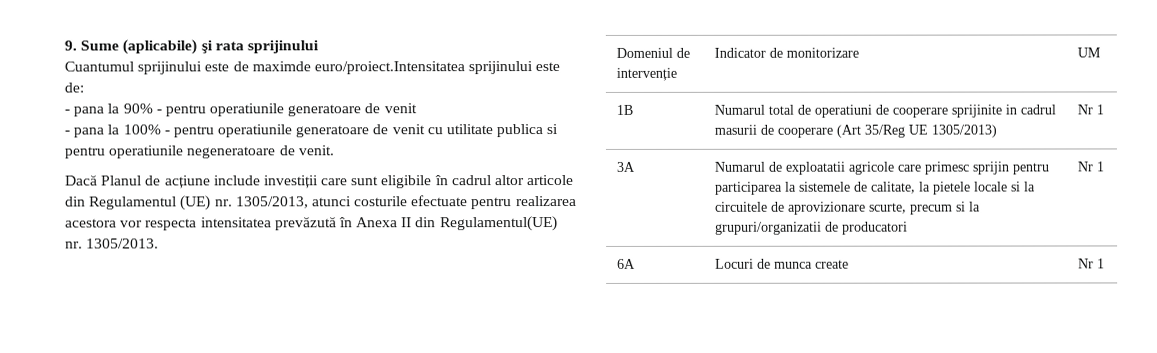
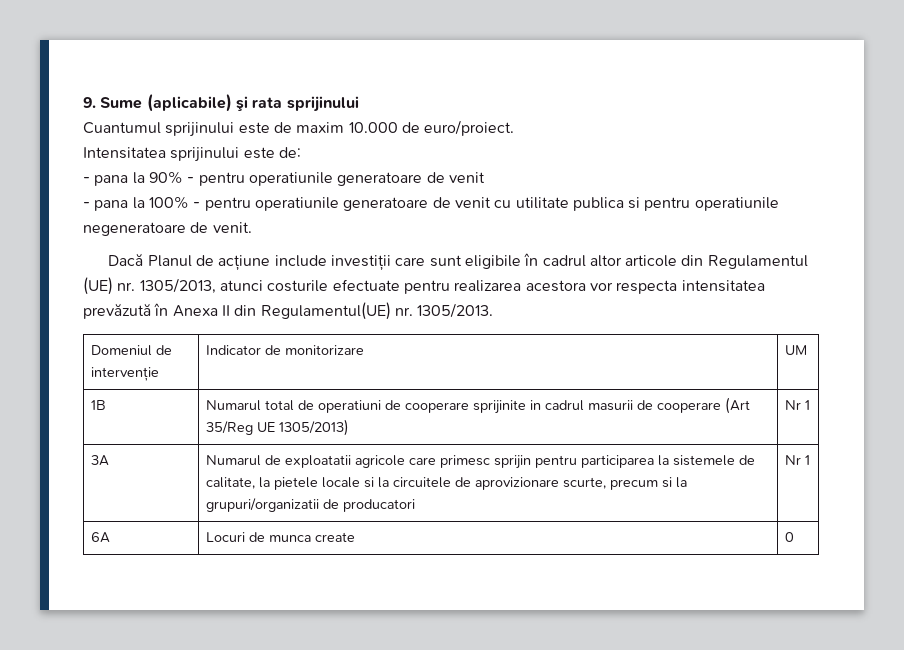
[251,61,465,75] maximde euro/proiect.Intensitatea -> [296,120,515,136] [83,147,166,159] maxim 10.000 de euro/proiect. // Intensitatea
[1078,258,1106,269] Nr 1 -> [784,532,794,542] 0

